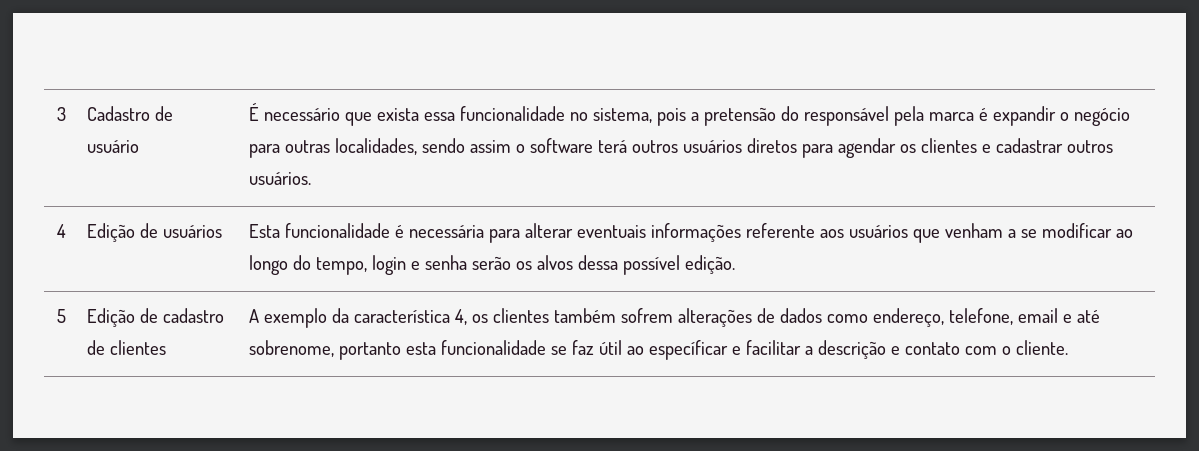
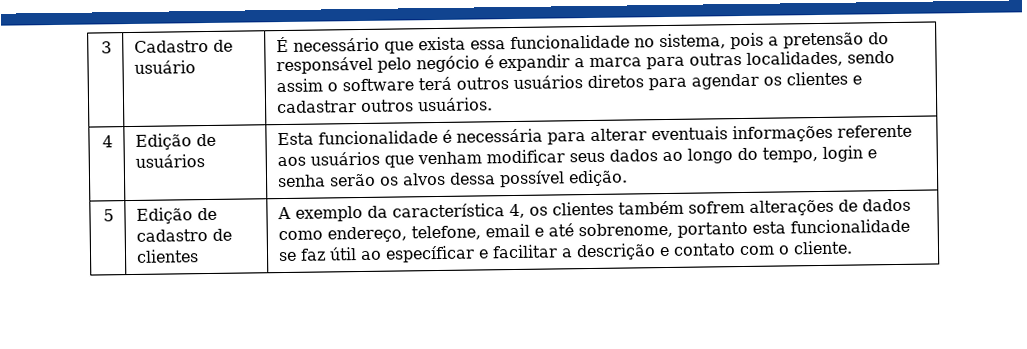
[893,106,1130,126] pela marca é expandir o negócio -> [377,54,643,73] pelo negócio é expandir a marca
[1007,223,1112,238] a se modificar -> [486,149,659,164] modificar seus dados

